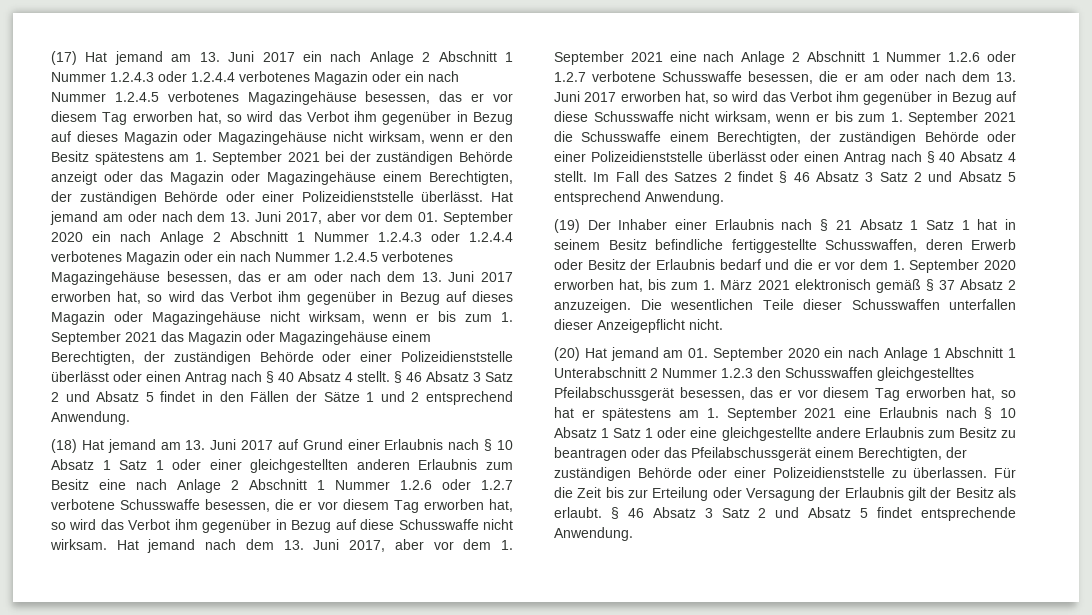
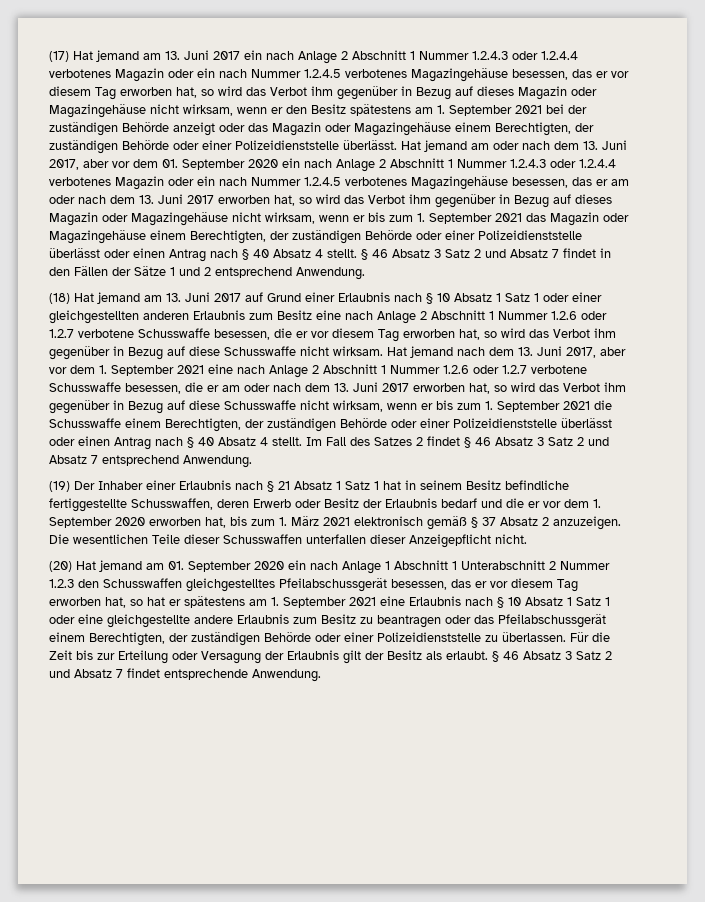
[145,392,154,402] 5 -> [552,249,559,258] 7
[1007,172,1016,182] 5 -> [91,455,98,464] 7
[860,508,869,518] 5 -> [116,669,123,678] 7

